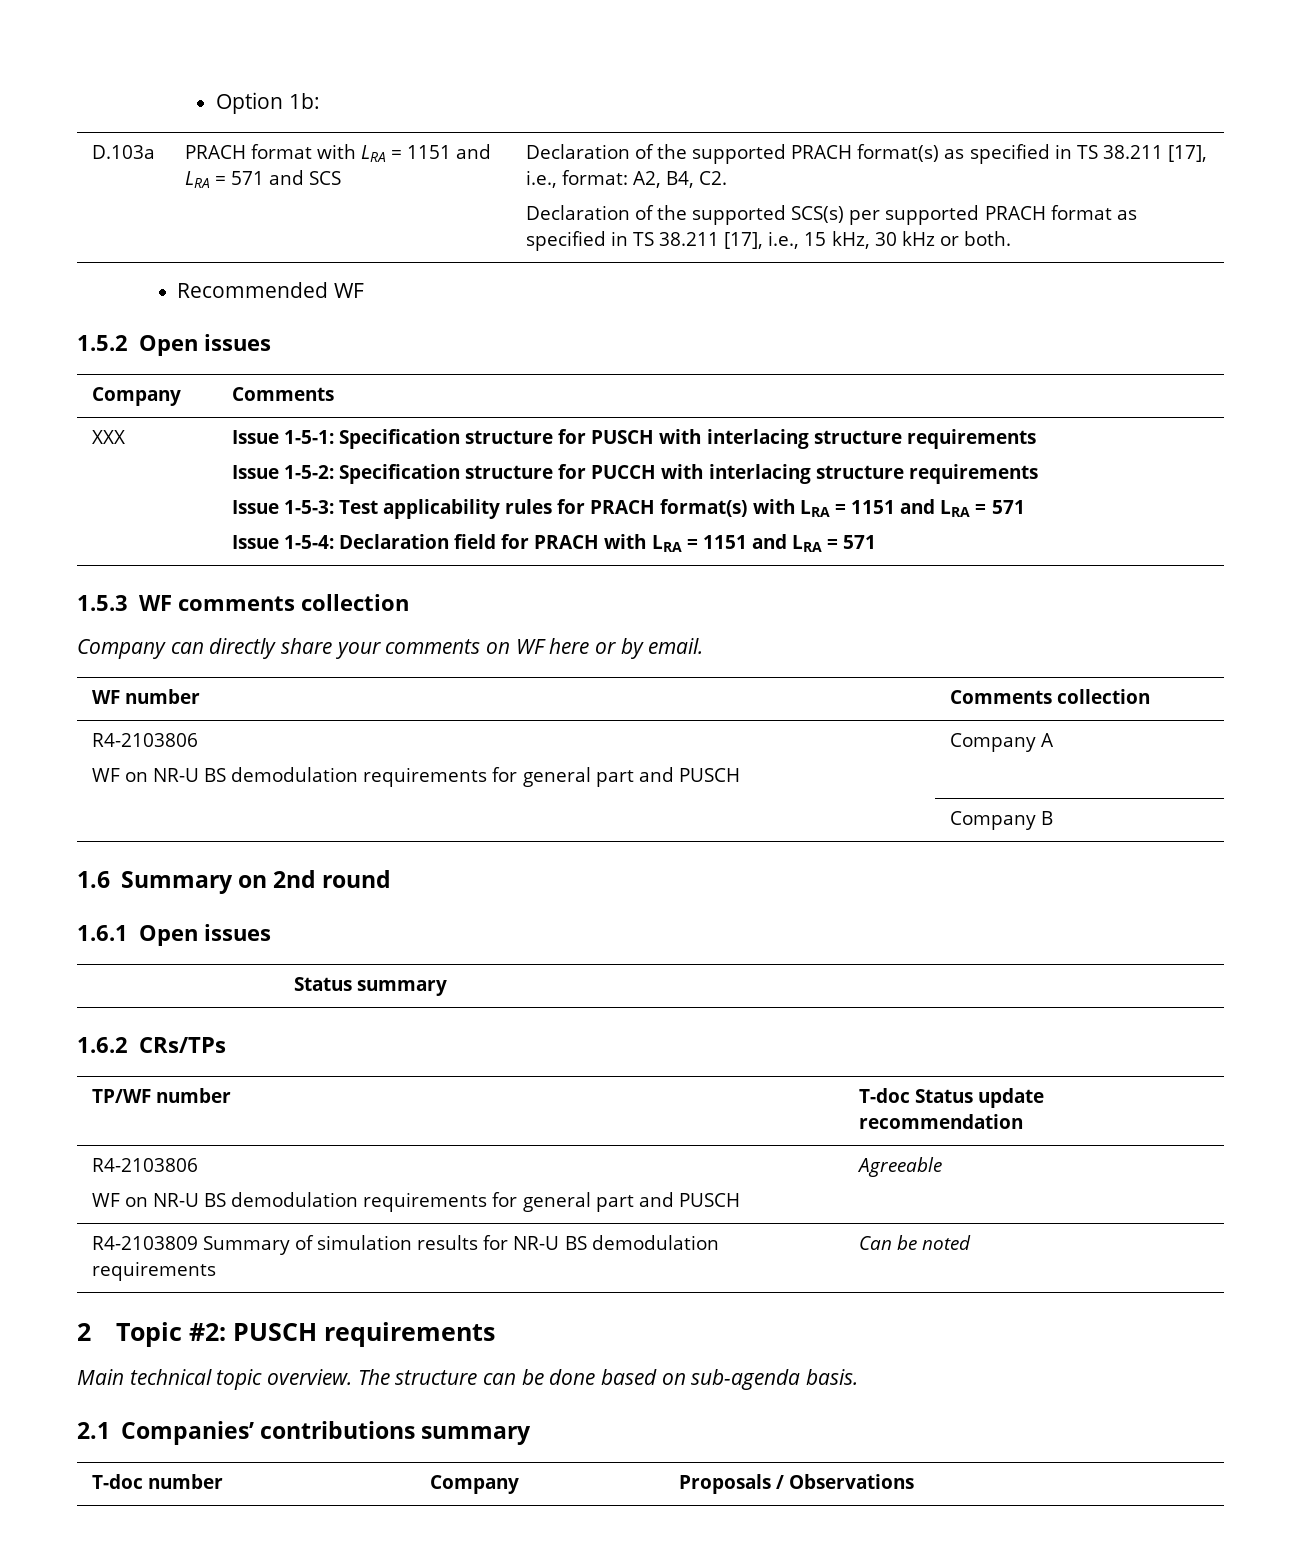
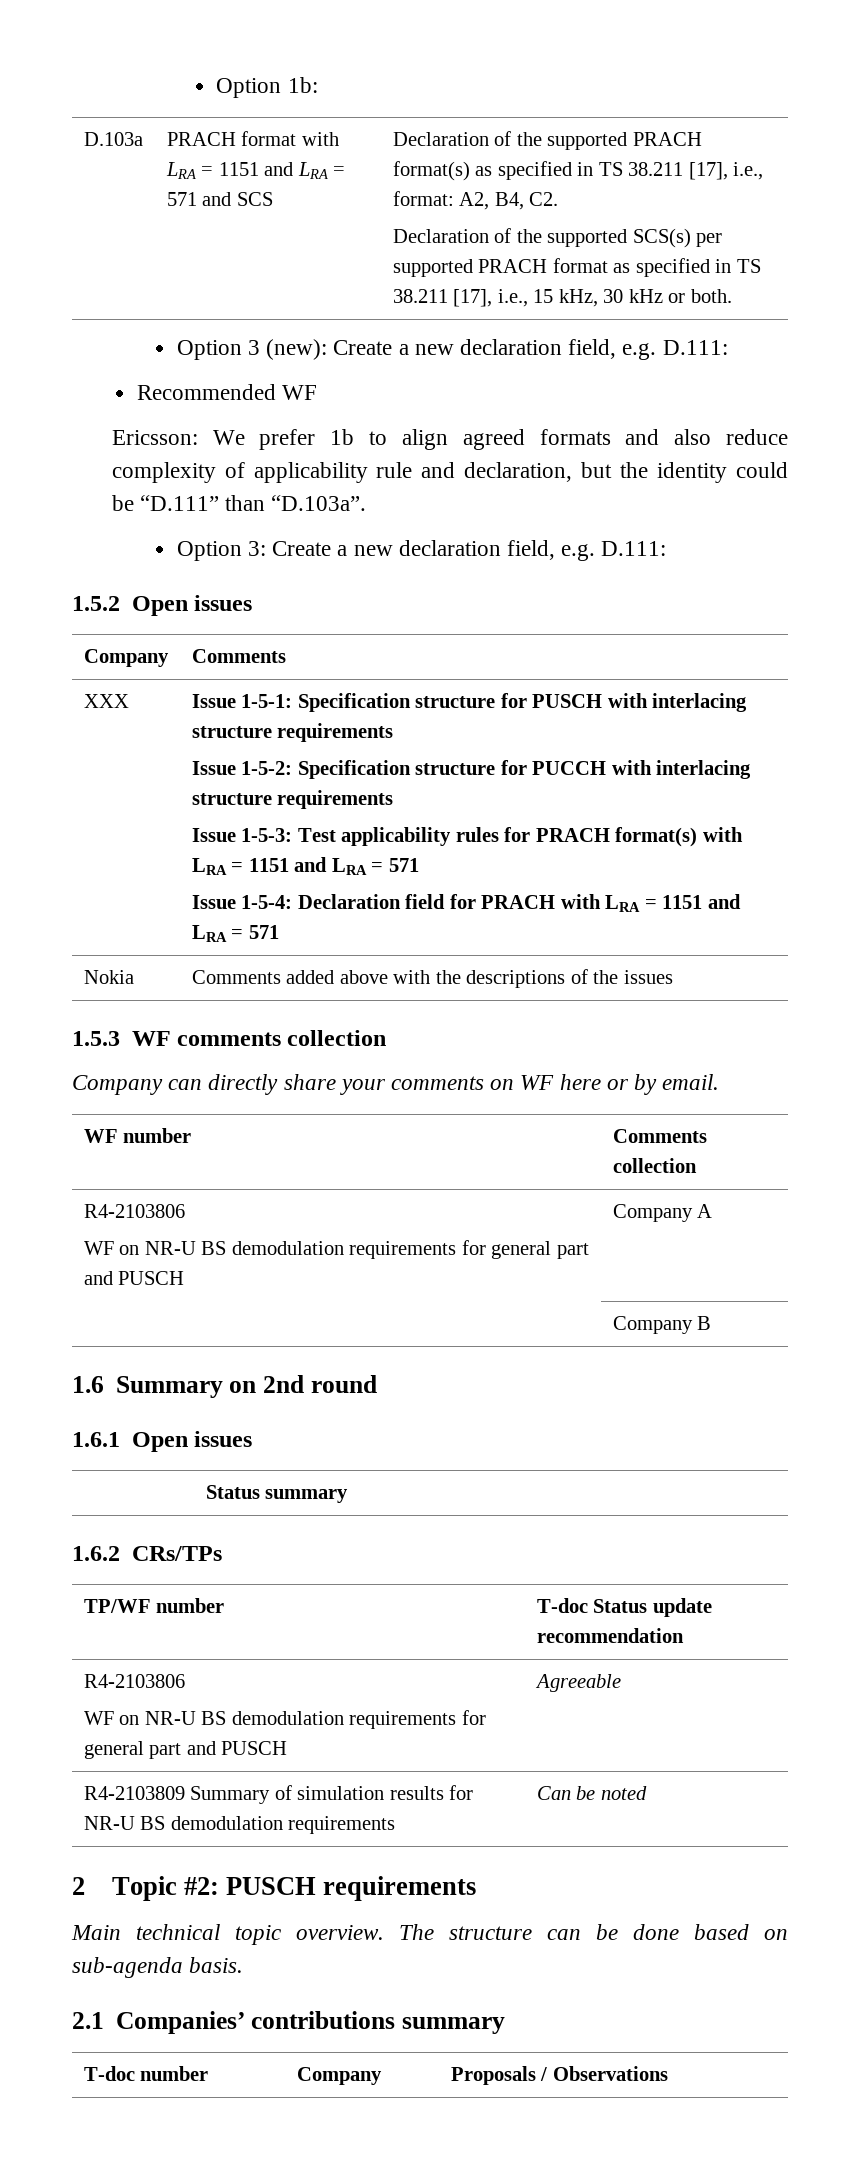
[177,282,365,298] Recommended WF -> [176,339,728,360] [137,384,318,400] [111,429,788,450] [111,462,789,483] [111,495,367,511] [176,540,667,561] Option 3 (new): Create a new declaration field, e.g. D.111: // Recommended WF // Ericsson: We prefer 1b to align agreed formats and also reduce complexity of applicability rule and declaration, but the identity could be “D.111” than “D.103a”. // Option 3: Create a new declaration field, e.g. D.111:
(877, 542) none -> [83,970,134,984] [191,969,673,988] // Nokia | Comments added above with the descriptions of the issues

